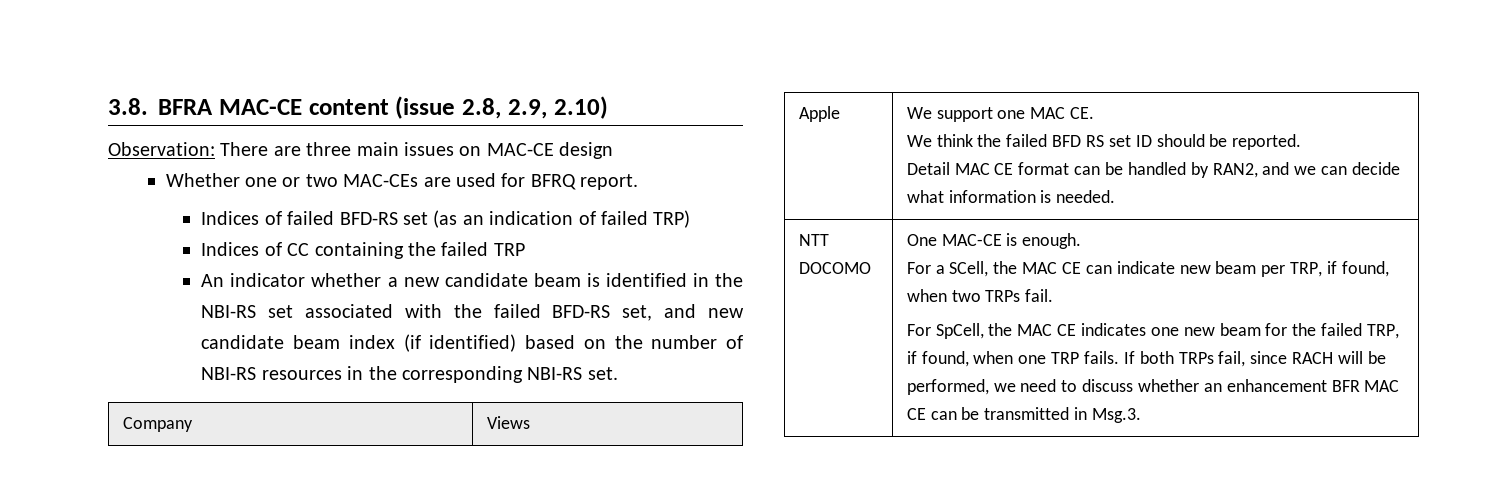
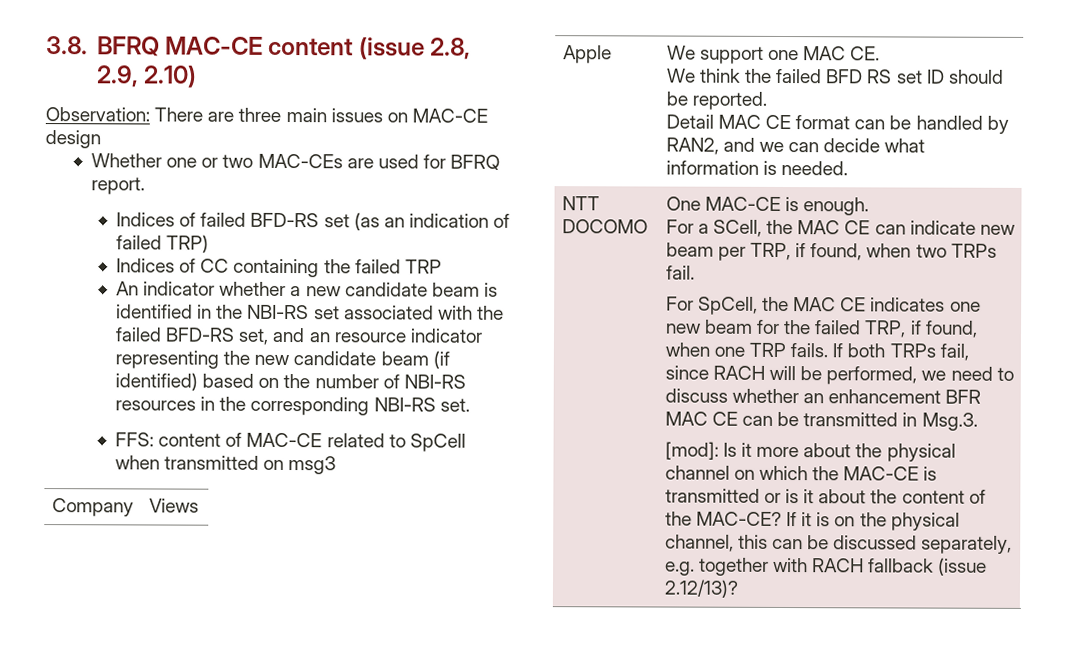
[158,99,213,115] BFRA -> [96,36,160,57] BFRQ
[708,308,745,318] [201,335,395,349] new candidate beam index -> [308,328,483,343] [115,350,429,369] an resource indicator representing the new candidate beam
(618, 373) none -> [115,432,466,452] [115,455,337,475] // FFS: content of MAC-CE related to SpCell when transmitted on msg3
(1141, 415) none -> [664,441,956,462] [664,465,938,481] [664,488,986,504] [664,511,960,531] [664,534,1013,554] [664,557,988,576] [663,579,739,598] // [mod]: Is it more about the physical channel on which the MAC-CE is transmitted or is it about the content of the MAC-CE? If it is on the physical channel, this can be discussed separately, e.g. together with RACH fallback (issue 2.12/13)?

